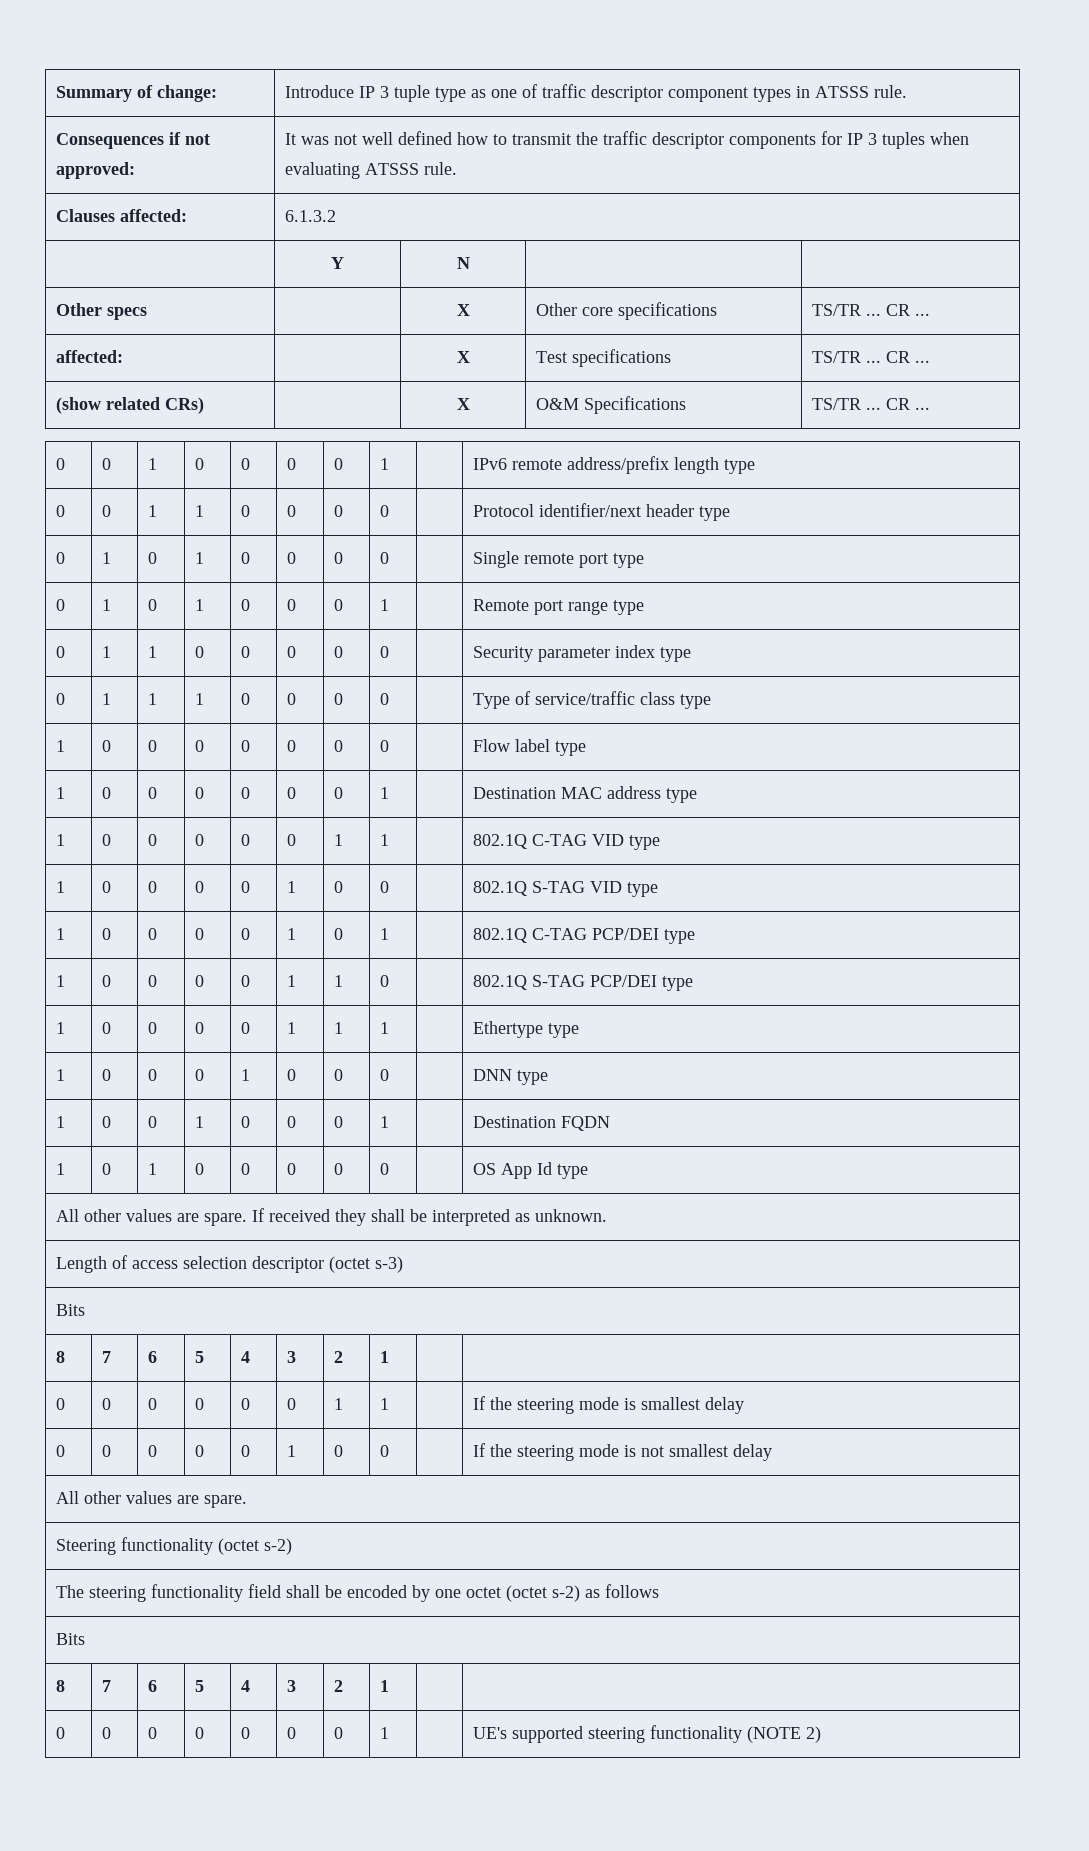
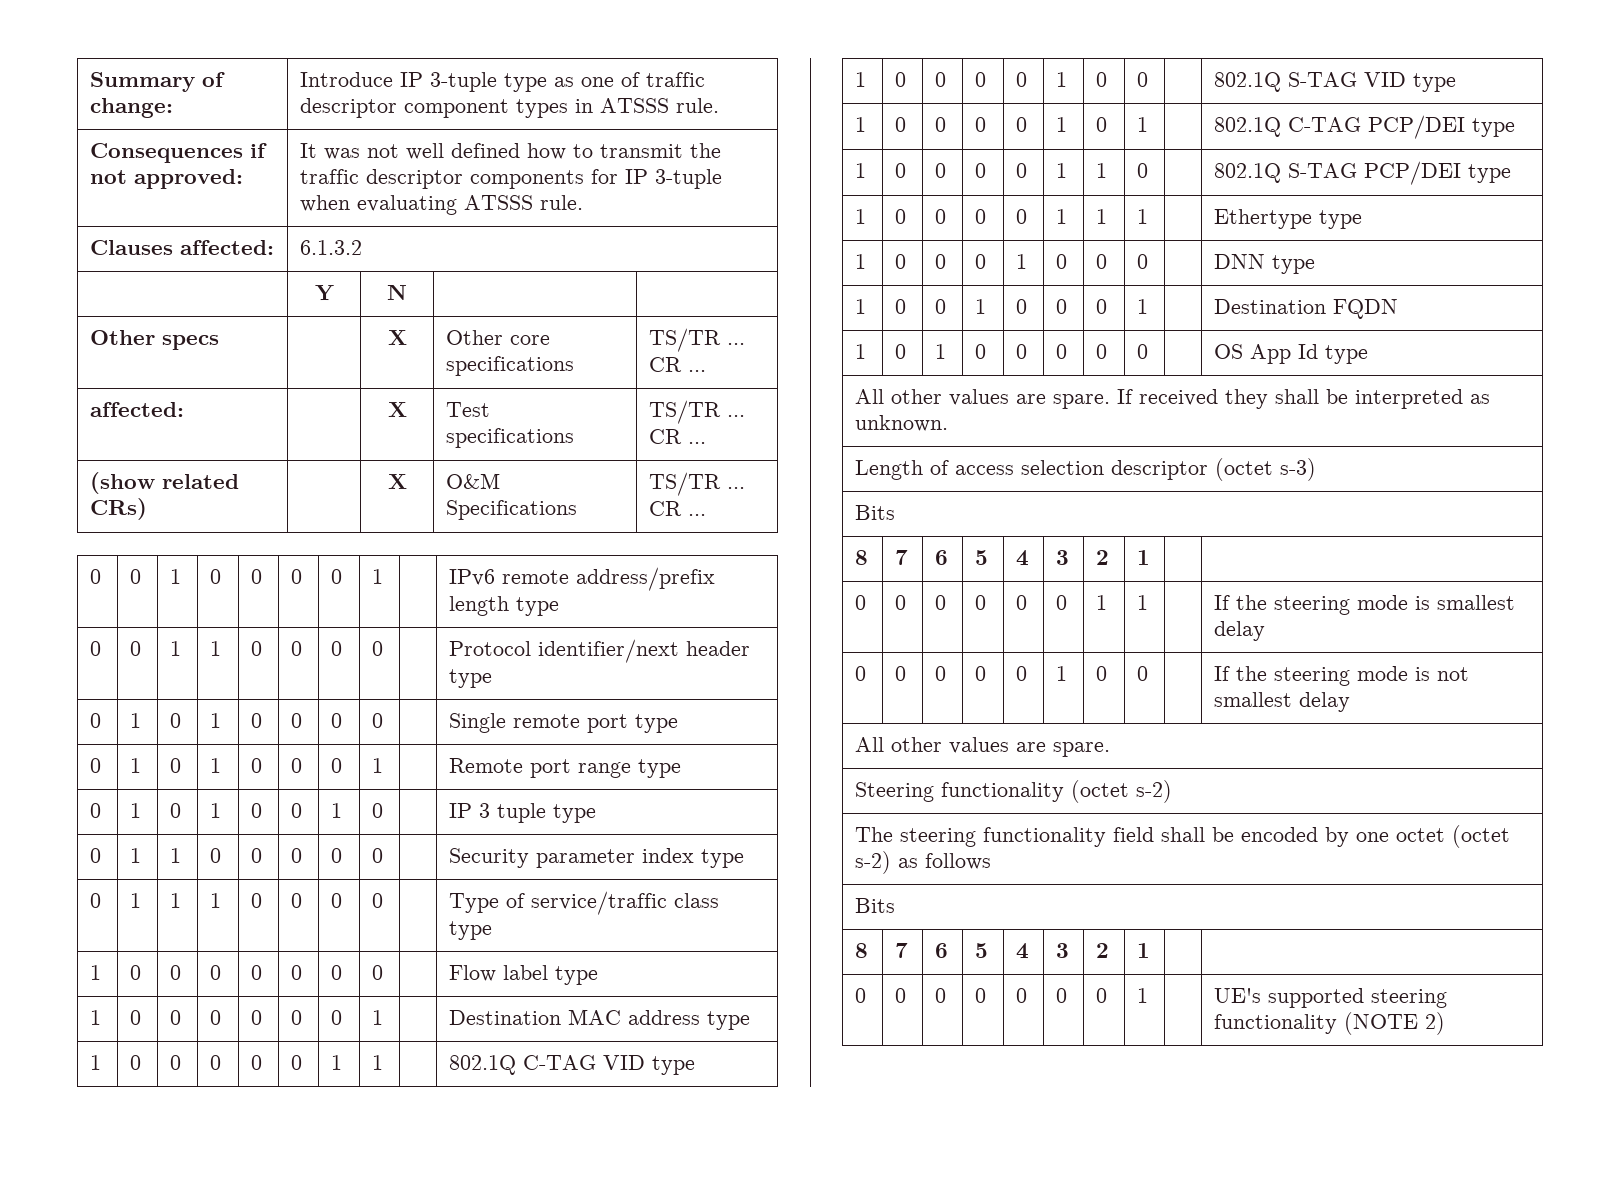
[379,85,430,102] 3 tuple -> [430,72,498,92] 3-tuple
[867,132,925,149] 3 tuples -> [655,169,723,189] 3-tuple
(644, 607) none -> [90,803,102,818] [130,803,142,818] [170,803,182,818] [210,803,222,818] [251,803,263,818] [291,803,303,818] [331,803,343,818] [372,803,384,818] [449,803,597,823] // 0 | 1 | 0 | 1 | 0 | 0 | 1 | 0 | | IP 3 tuple type

